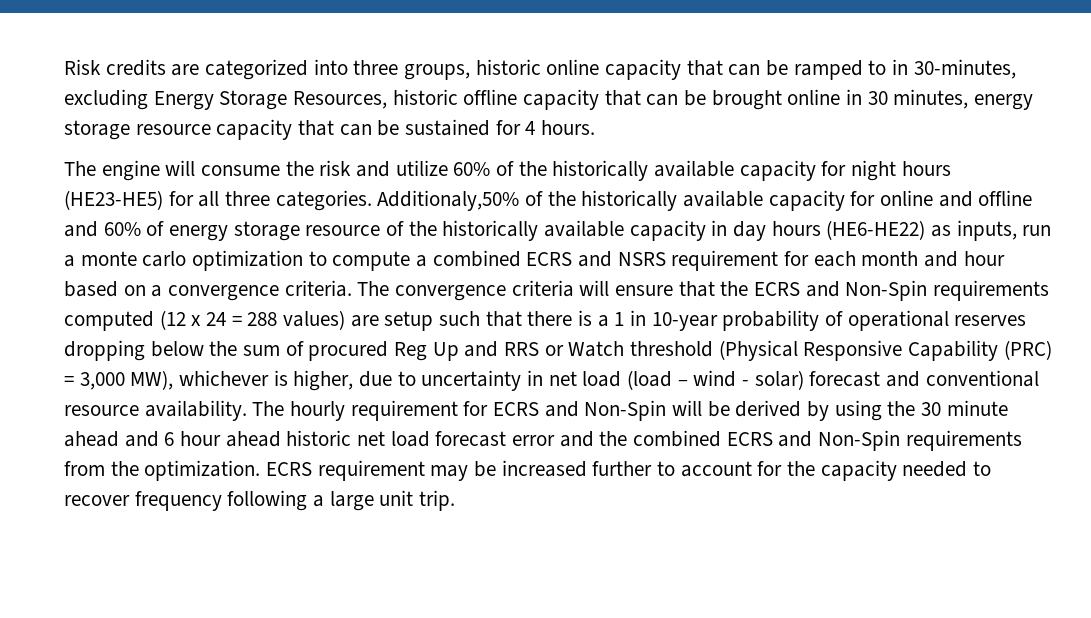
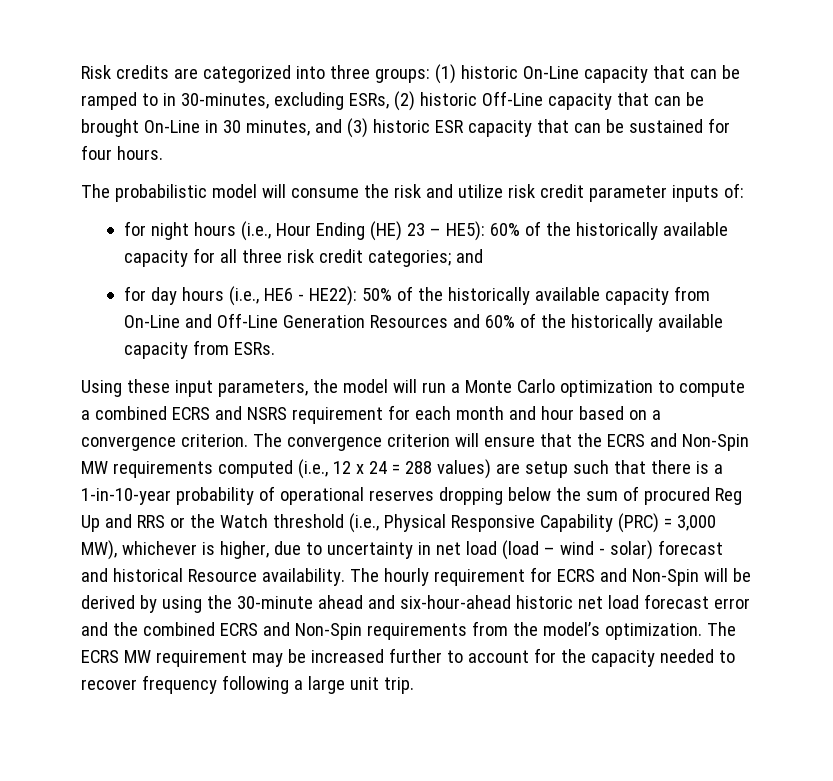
[404,59,600,80] groups, historic online -> [374,64,579,84] groups: (1) historic On-Line
[153,89,518,110] Energy Storage Resources, historic offline -> [348,91,543,111] ESRs, (2) historic Off-Line
[787,89,841,105] online -> [143,120,200,133] On-Line
[974,94,1034,110] [64,120,211,140] energy storage resource -> [314,118,464,138] and (3) historic ESR
[525,121,536,135] 4 -> [81,145,112,160] four
[101,160,160,181] engine -> [114,184,257,202] probabilistic model
(448, 168) none -> [507,183,744,202] [123,221,485,241] risk credit parameter inputs of: // for night hours (i.e., Hour Ending (HE) 23 – HE5):
[851,160,951,181] [64,190,1033,211] [64,220,1052,241] [64,251,187,267] night hours (HE23-HE5) for all three categories. Additionaly,50% of the historically available capacity for online and offline and 60% of energy storage resource of the historically available capacity in day hours (HE6-HE22) as inputs, run a monte carlo -> [219,249,483,267] [123,286,710,306] [123,313,723,332] [123,340,275,359] [81,379,555,397] all three risk credit categories; and // for day hours (i.e., HE6 - HE22): 50% of the historically available capacity from On-Line and Off-Line Generation Resources and 60% of the historically available capacity from ESRs. // Using these input parameters, the model will run a Monte Carlo
[284,280,352,297] criteria. -> [180,434,248,447] criterion.
[511,280,574,297] criteria -> [386,434,450,447] criterion
(928, 290) none -> [81,461,108,474] MW
[159,310,186,330] (12 -> [297,459,351,479] (i.e., 12
[614,310,718,331] 1 in 10-year -> [81,488,171,505] 1-in-10-year
(564, 350) none -> [189,514,215,528] the
[718,340,798,361] (Physical -> [348,513,446,533] (i.e., Physical
[925,370,1039,387] [64,405,139,416] conventional resource -> [112,568,257,582] historical Resource
[921,400,1008,416] [64,431,281,447] 30 minute ahead and 6 hour ahead -> [236,595,511,609] 30-minute ahead and six-hour-ahead
[144,460,313,481] optimization. ECRS -> [542,622,736,640] [81,650,151,663] model’s optimization. The ECRS MW

